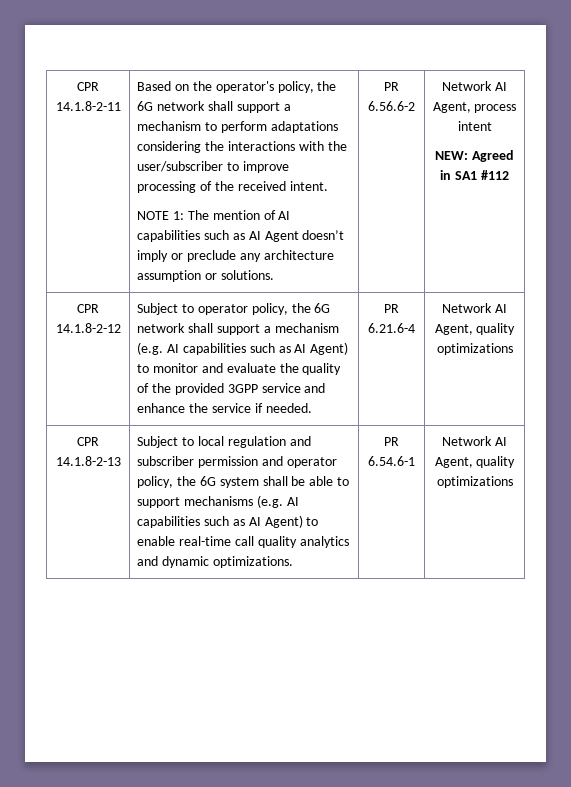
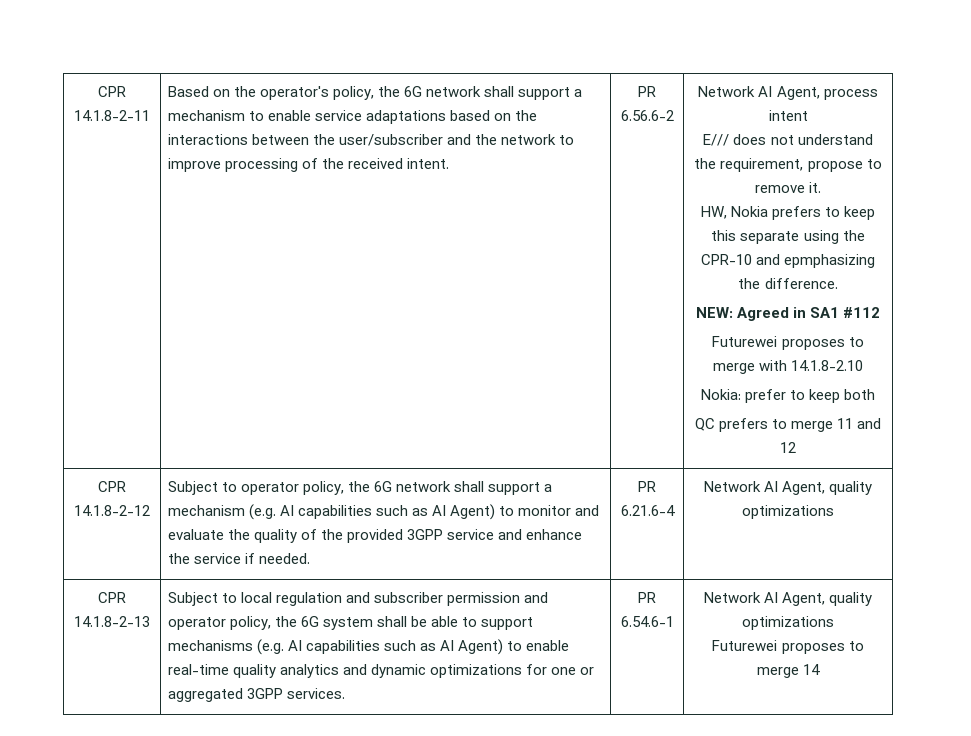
[221,121,338,133] [137,141,202,153] perform adaptations considering -> [267,110,512,124] enable service adaptations based on
[298,141,324,151] with -> [251,134,309,145] between
(224, 166) none -> [447,134,557,145] and the network
[137,210,291,220] [137,230,345,242] [137,250,334,262] [137,270,275,282] // NOTE 1: The mention of AI capabilities such as AI Agent doesn’t imply or preclude any architecture assumption or solutions. -> (450, 163) none
(492, 126) none -> [703,134,873,146] [694,158,882,172] [754,182,822,193] [700,206,876,220] [711,230,865,244] [700,254,876,268] [738,278,838,289] // E/// does not understand the requirement, propose to remove it. // HW, Nokia prefers to keep this separate using the CPR-10 and epmphasizing the difference.
(509, 175) none -> [712,336,864,350] [712,360,864,374] [700,389,876,403] [694,418,882,432] [780,442,796,453] // Futurewei proposes to merge with 14.1.8-2.10 // Nokia: prefer to keep both // QC prefers to merge 11 and 12
[235,536,255,546] call -> (229, 669) none
[213,556,294,568] optimizations. -> [430,664,595,678] [167,688,345,702] optimizations for one or aggregated 3GPP services.
(513, 482) none -> [712,640,864,654] [756,664,821,678] // Futurewei proposes to merge 14

